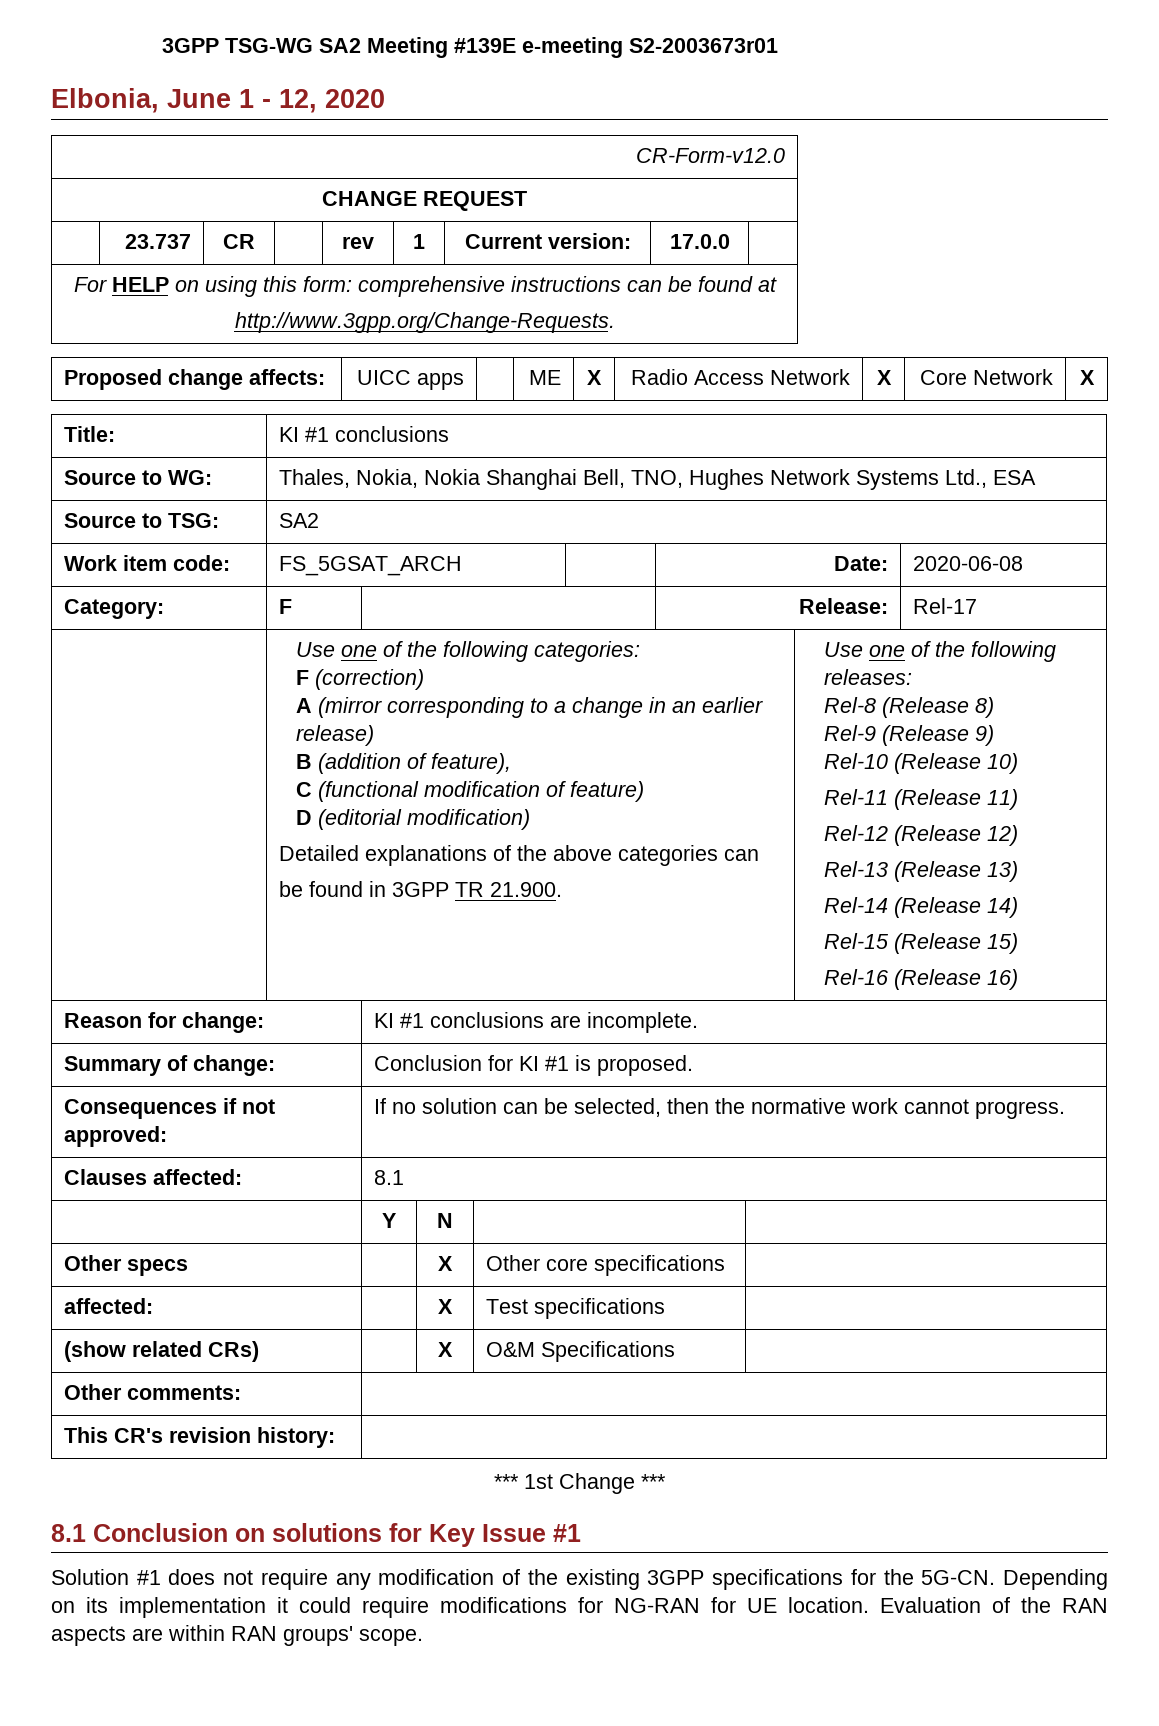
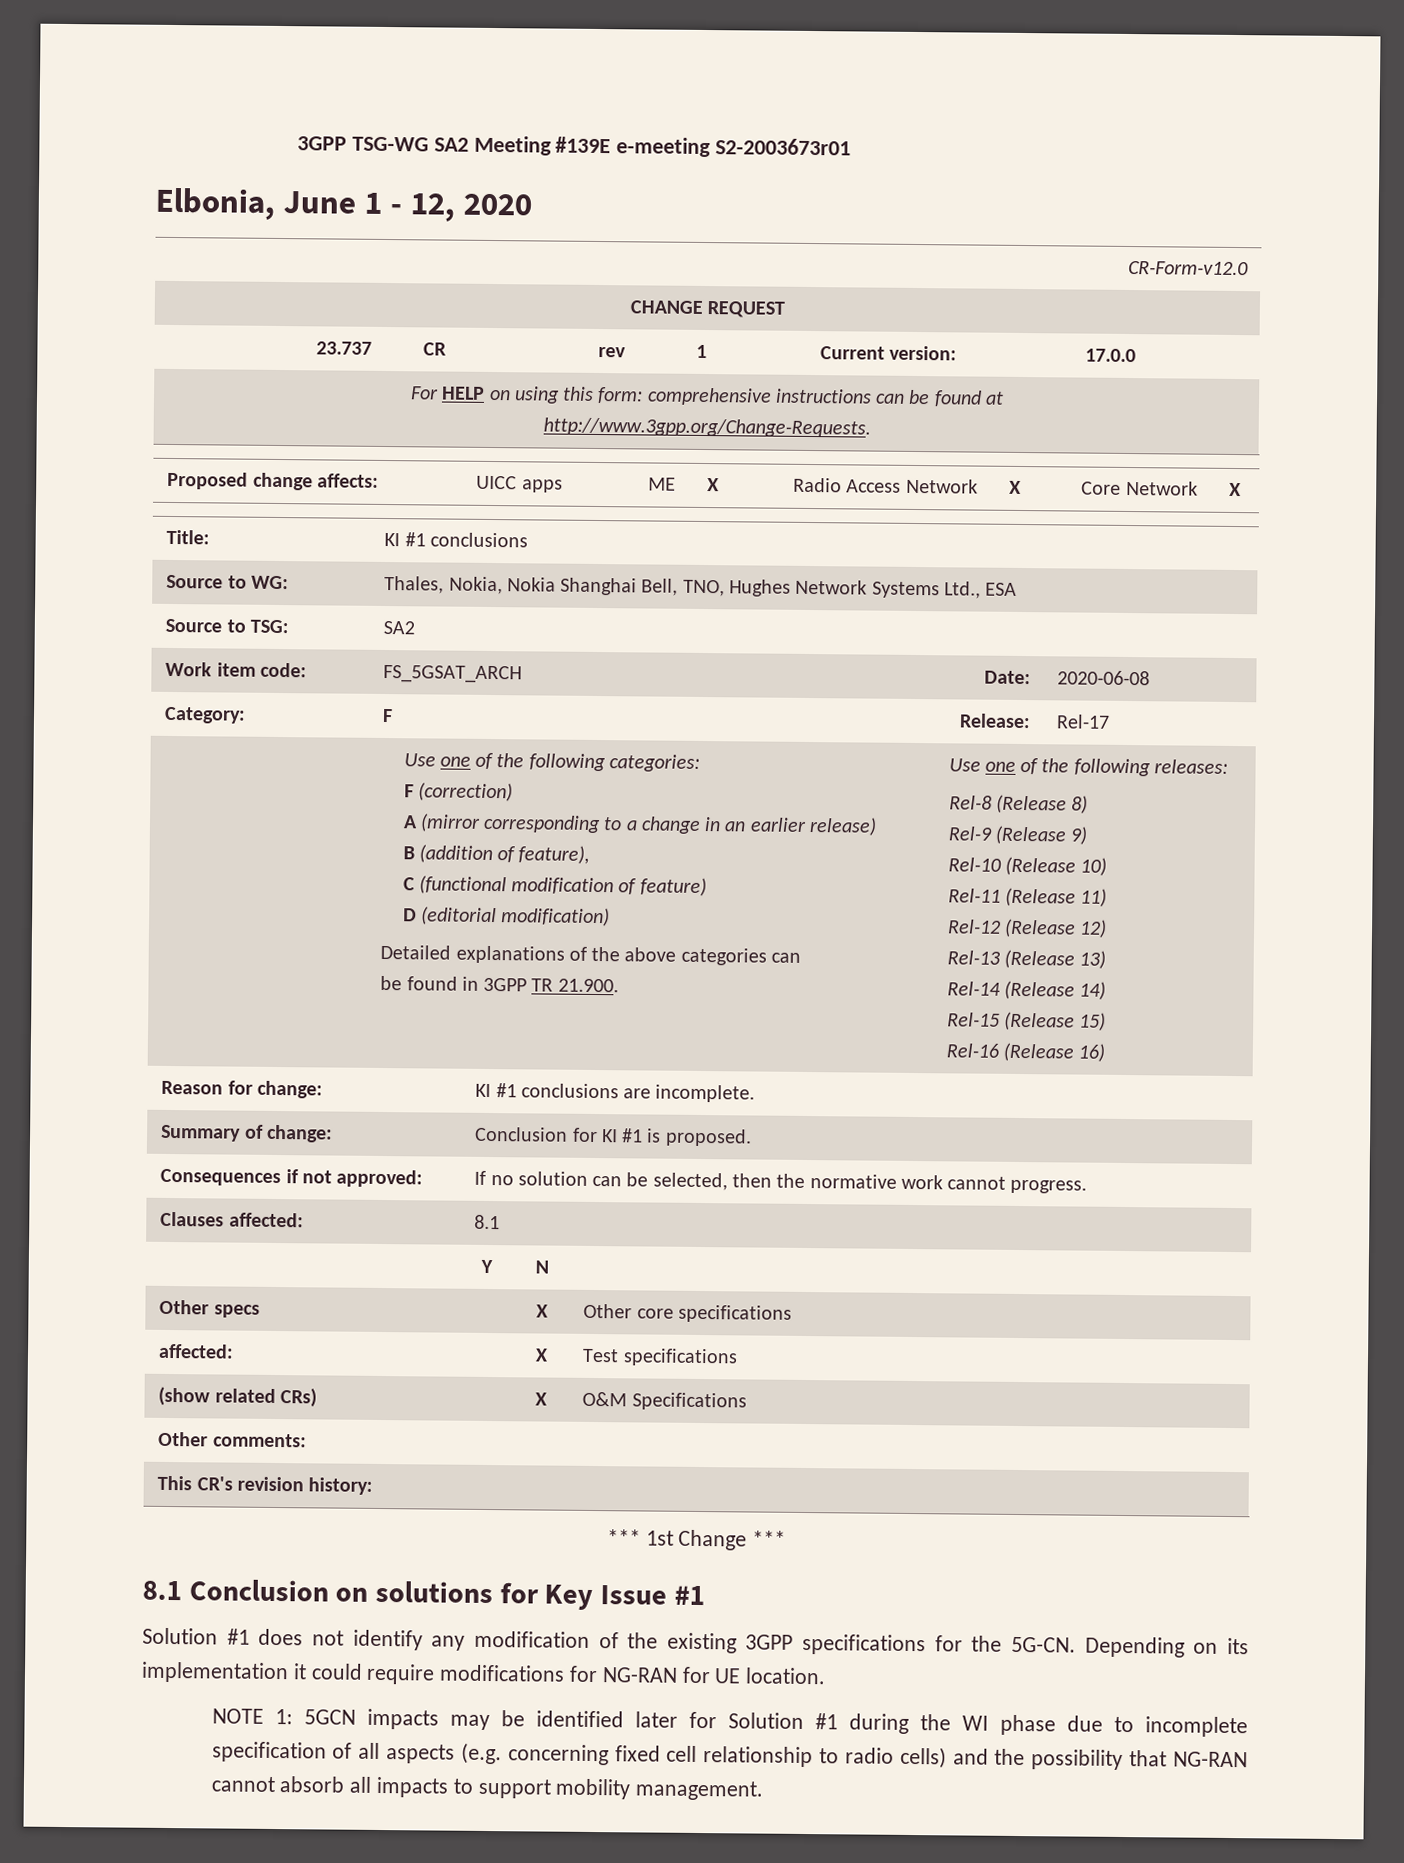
[260,1569,328,1590] require -> [352,1629,423,1651] identify
[880,1597,1108,1613] [51,1625,423,1646] Evaluation of the RAN aspects are within RAN groups' scope. -> [211,1708,1248,1738] [211,1741,1248,1771] [210,1776,764,1801] // NOTE 1: 5GCN impacts may be identified later for Solution #1 during the WI phase due to incomplete specification of all aspects (e.g. concerning fixed cell relationship to radio cells) and the possibility that NG-RAN cannot absorb all impacts to support mobility management.

